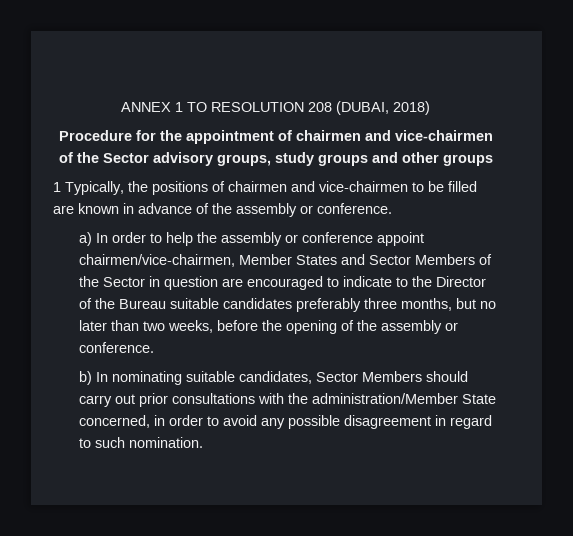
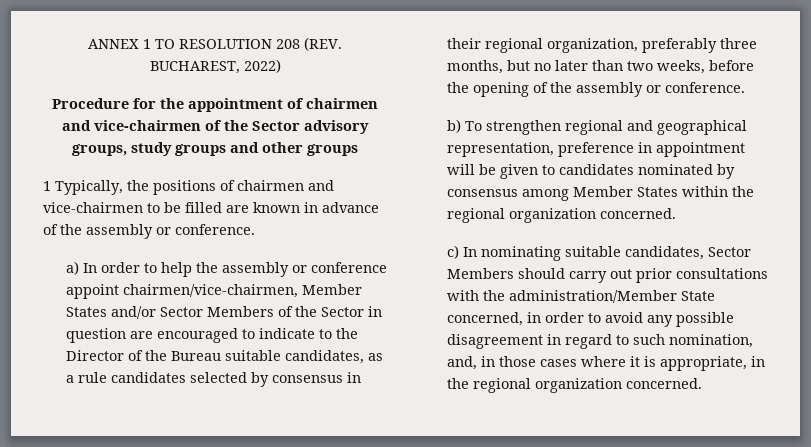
[336,101,430,115] (DUBAI, 2018) -> [304,37,342,51] [149,59,281,74] (REV. BUCHAREST, 2022)
[341,254,366,265] and -> [110,306,156,319] and/or
[223,298,293,309] candidates -> [284,350,383,364] [65,372,361,387] [446,38,638,53] candidates, as a rule candidates selected by consensus in their regional organization,
(93, 378) none -> [464,120,747,135] [446,142,745,157] [446,164,735,179] [446,186,754,201] [446,208,676,223] [446,245,459,259] To strengthen regional and geographical representation, preference in appointment will be given to candidates nominated by consensus among Member States within the regional organization concerned. // c)
[129,437,204,448] nomination. -> [668,334,753,348] [446,356,765,371] [446,378,702,393] nomination, and, in those cases where it is appropriate, in the regional organization concerned.

